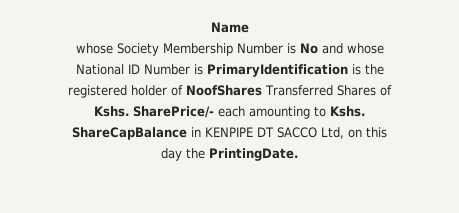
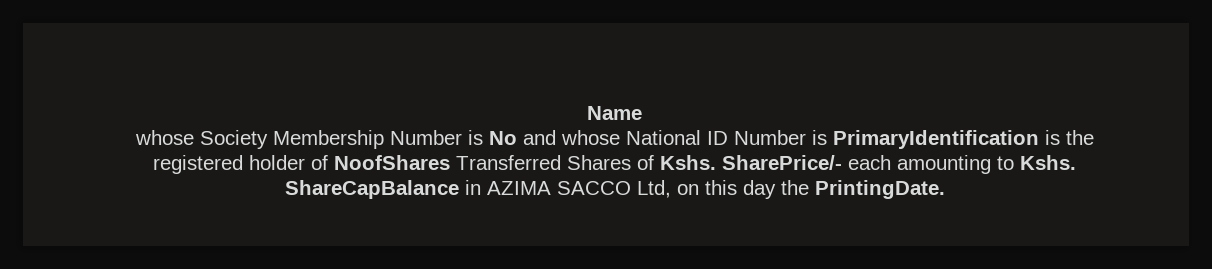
[205,127,274,137] KENPIPE DT -> [486,181,551,195] AZIMA

